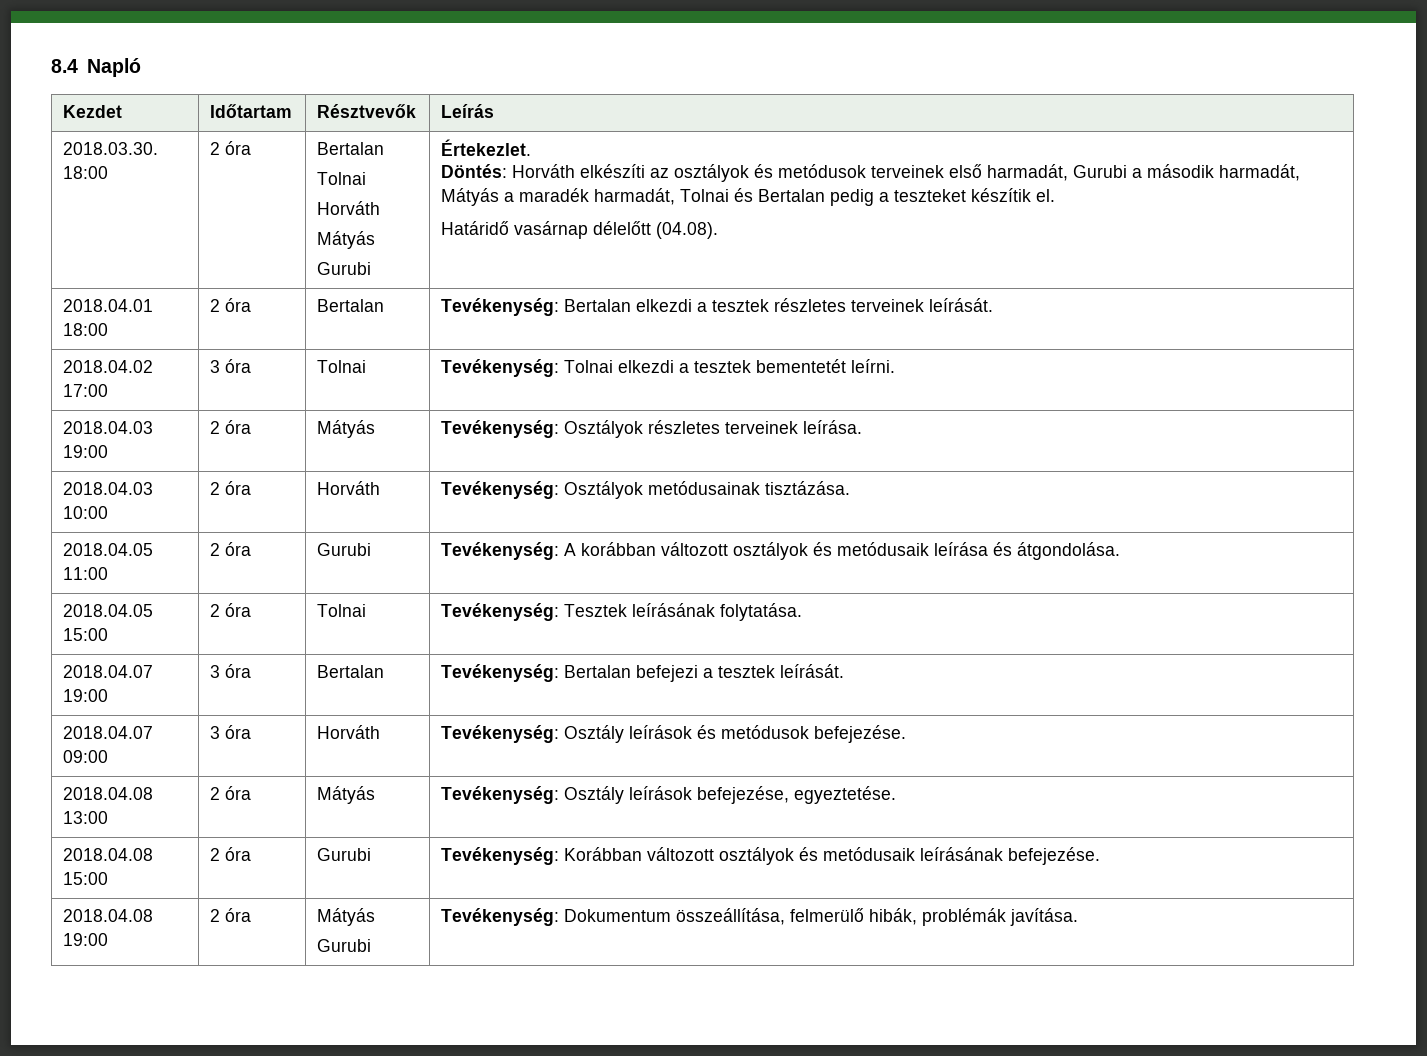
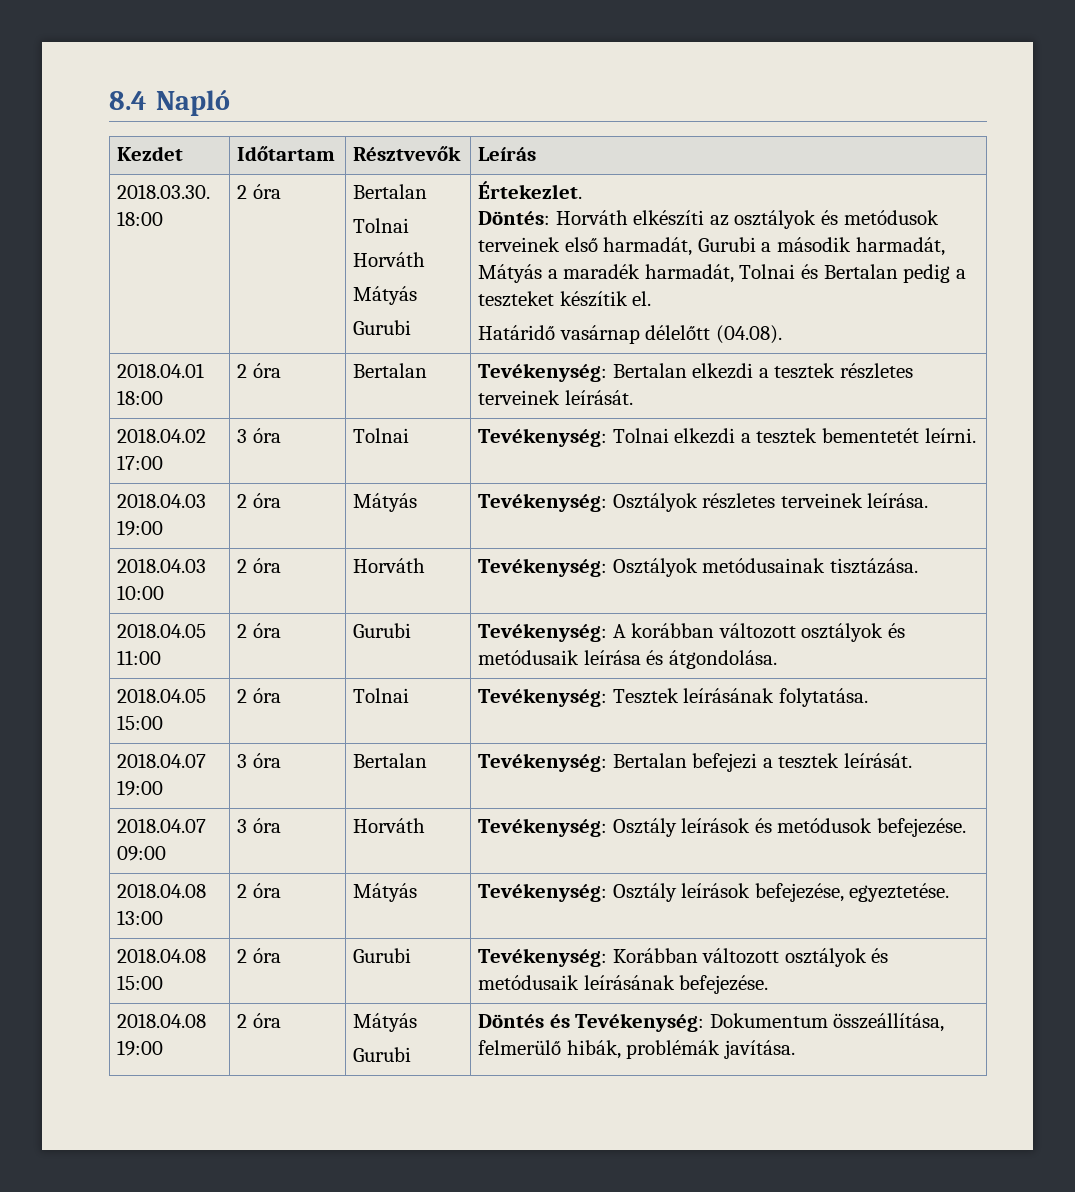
(372, 945) none -> [478,1014,570,1028] Döntés és

